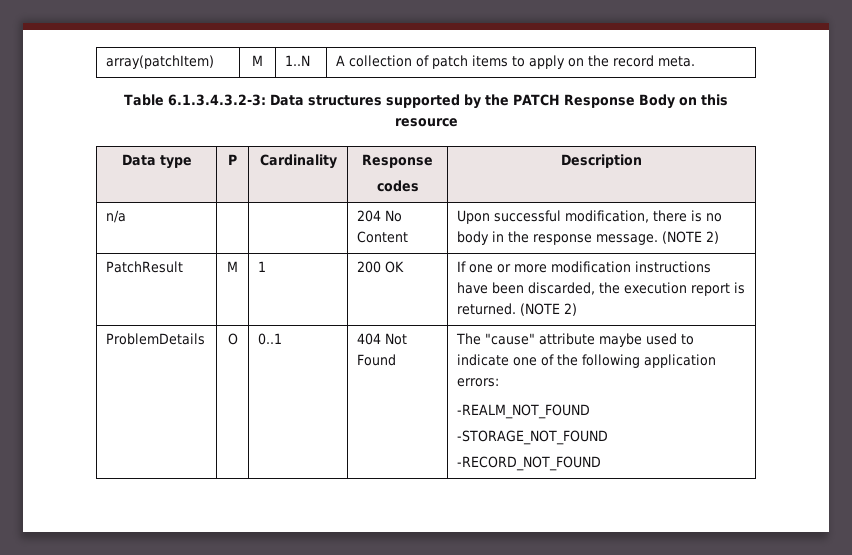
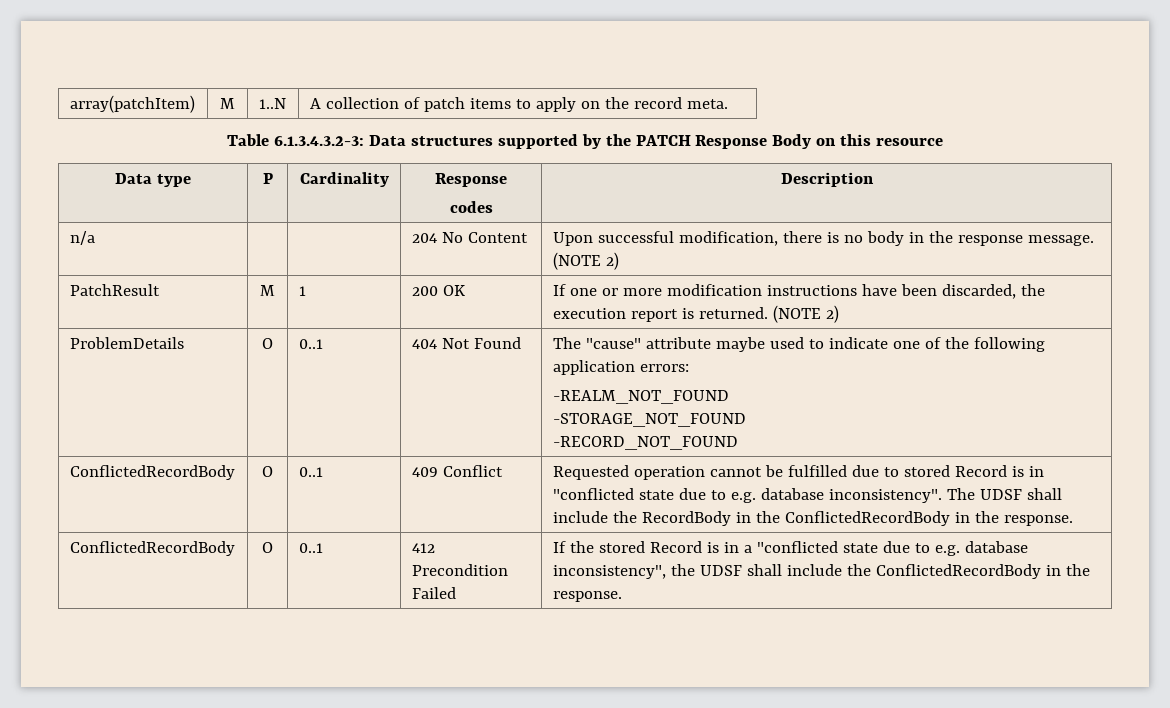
(602, 463) none -> [69,465,235,480] [262,466,273,477] [298,467,323,477] [411,465,503,477] [552,465,1044,480] [552,488,1062,503] [552,511,1073,526] [69,541,235,556] [262,542,273,553] [298,543,323,553] [411,543,435,553] [411,564,508,576] [411,587,456,599] [552,541,1028,556] [552,564,1090,579] [552,591,622,602] // ConflictedRecordBody | O | 0..1 | 409 Conflict | Requested operation cannot be fulfilled due to stored Record is in "conflicted state due to e.g. database inconsistency". The UDSF shall include the RecordBody in the ConflictedRecordBody in the response. // ConflictedRecordBody | O | 0..1 | 412 Precondition Failed | If the stored Record is in a "conflicted state due to e.g. database inconsistency", the UDSF shall include the ConflictedRecordBody in the response.

